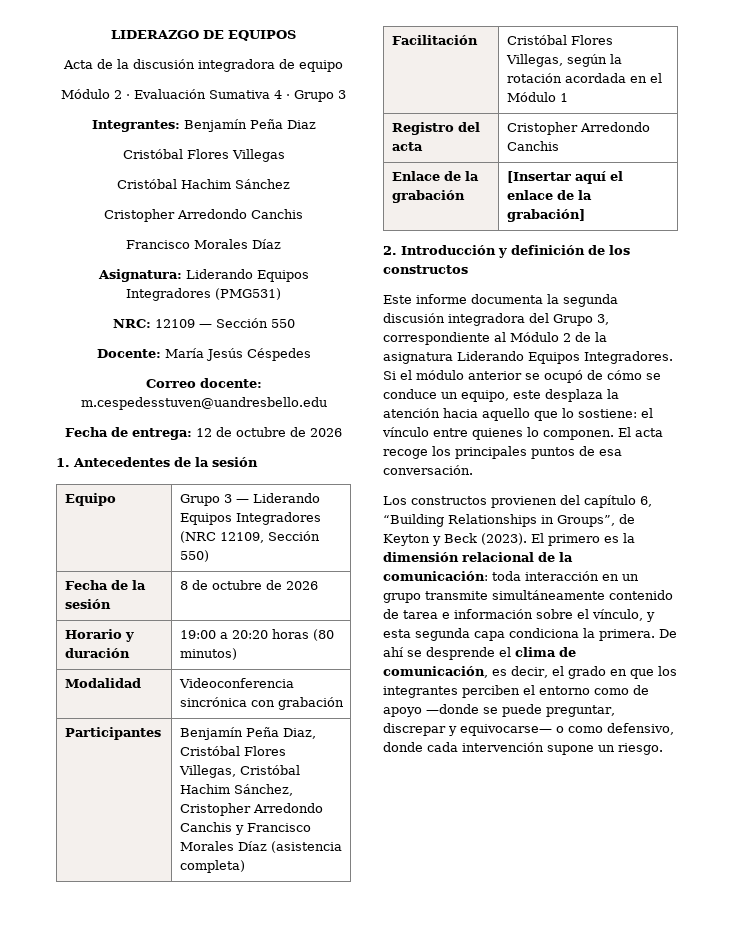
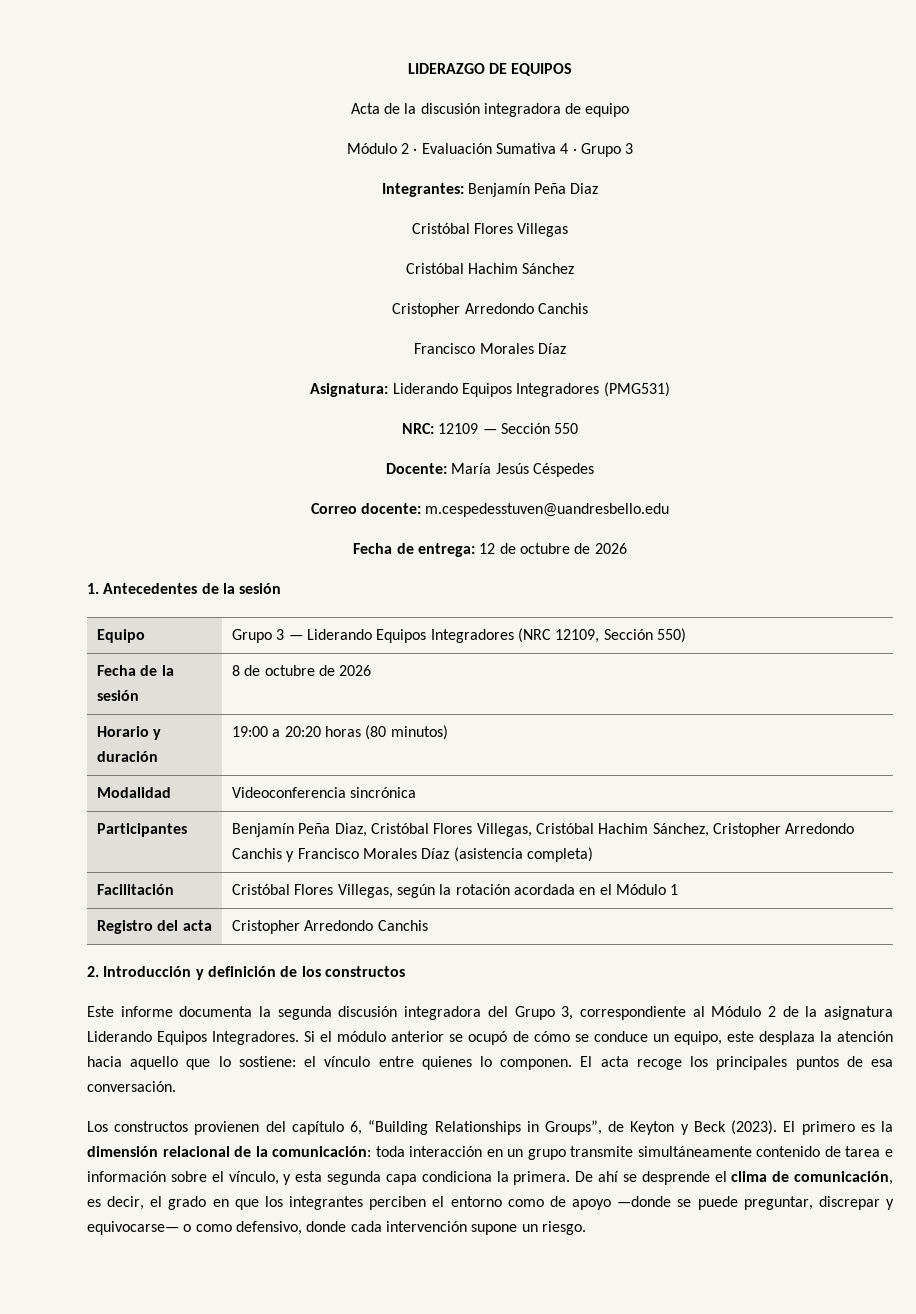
[250,697,344,710] con grabación -> (417, 792) none
[391,171,479,181] [391,190,465,203] [506,171,623,184] [506,190,592,200] [506,209,585,222] // Enlace de la grabación | [Insertar aquí el enlace de la grabación] -> (428, 925) none

